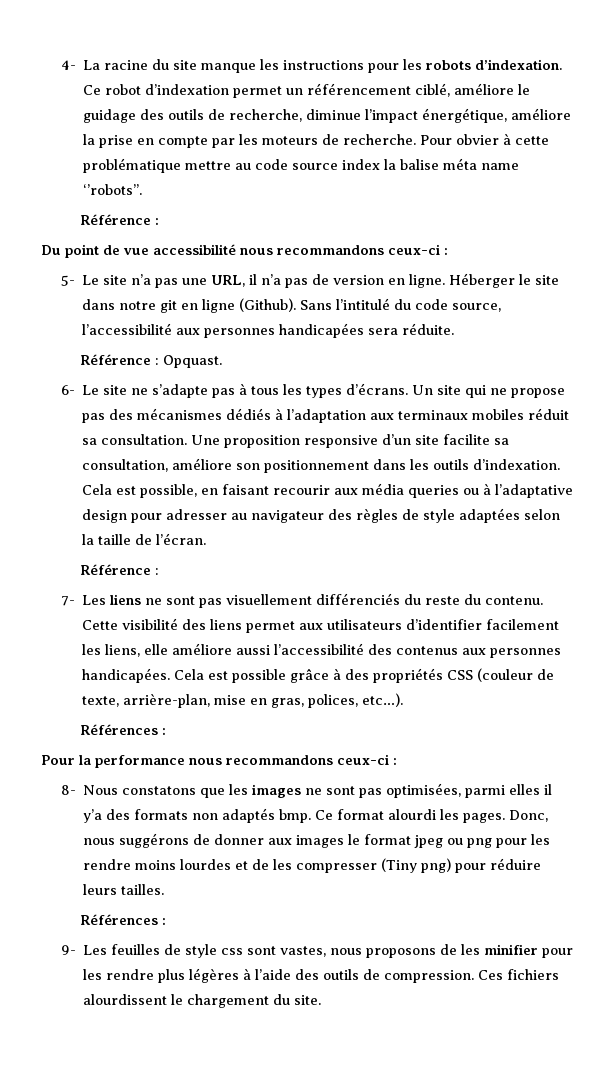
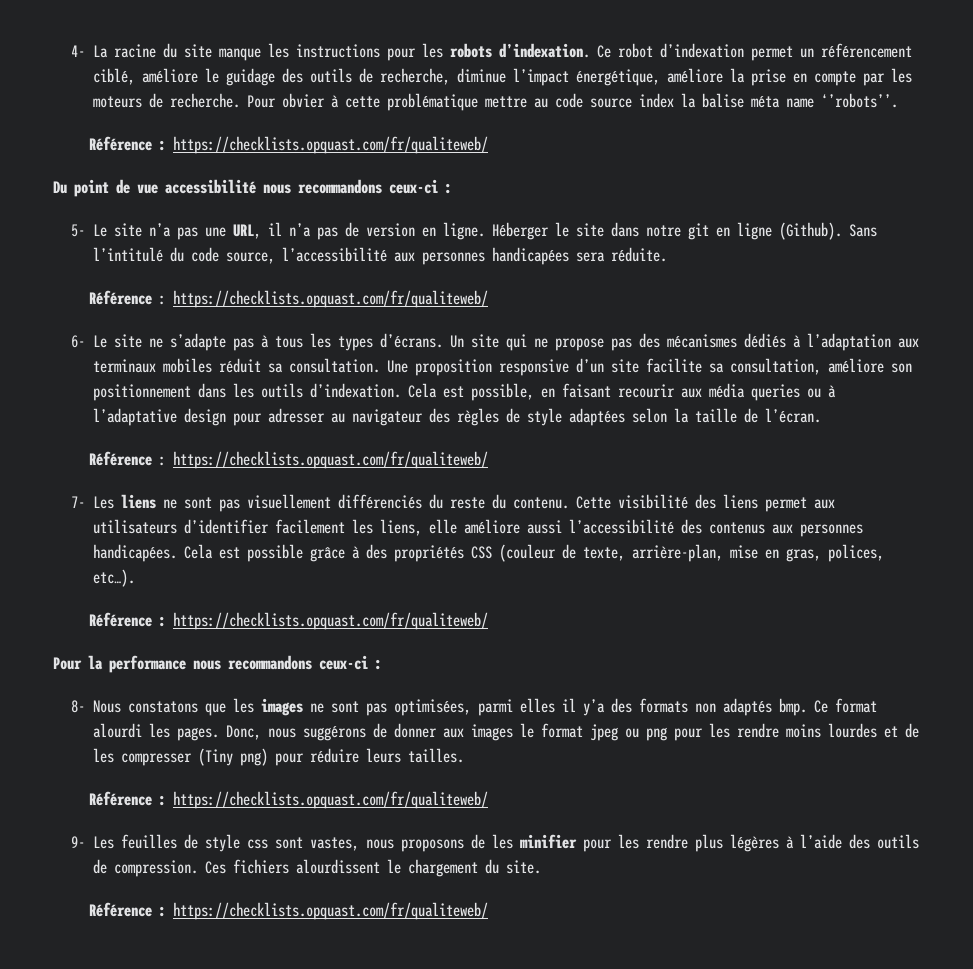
(160, 221) none -> [173,136,489,154] https://checklists.opquast.com/fr/qualiteweb/
[163,355,223,368] Opquast. -> [173,290,489,308] https://checklists.opquast.com/fr/qualiteweb/
(160, 571) none -> [173,451,489,469] https://checklists.opquast.com/fr/qualiteweb/
[80,724,167,735] Références : -> [89,612,489,630] Référence : https://checklists.opquast.com/fr/qualiteweb/
[80,914,167,925] Références : -> [89,791,489,809] Référence : https://checklists.opquast.com/fr/qualiteweb/
(321, 1000) none -> [89,902,489,920] // Référence : https://checklists.opquast.com/fr/qualiteweb/

